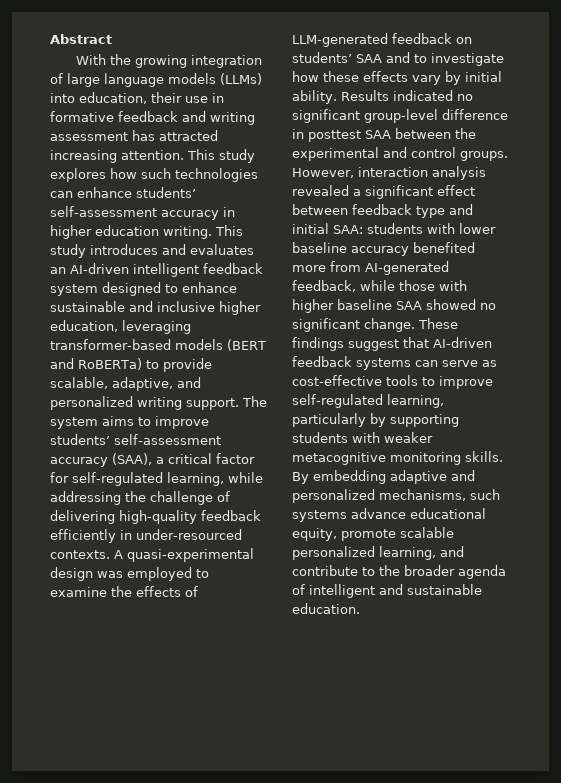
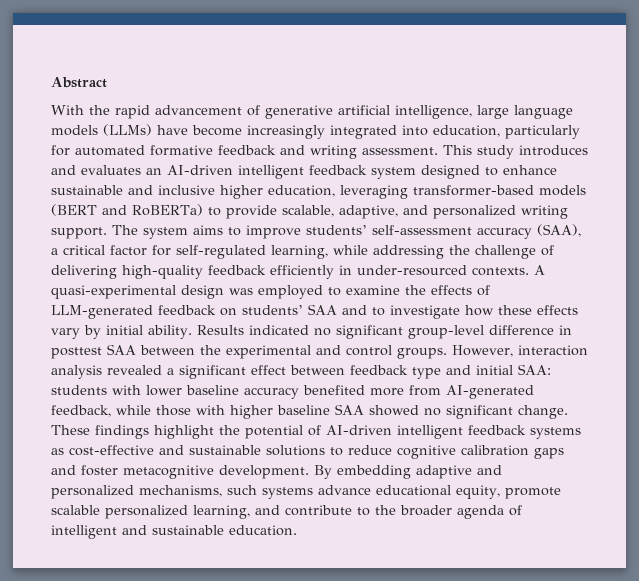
[134,55,262,68] [50,73,262,87] [50,92,224,104] [50,111,255,125] [50,130,218,141] [50,149,255,163] [50,168,258,182] [50,187,196,198] [50,206,235,220] [50,225,212,239] growing integration of large language models (LLMs) into education, their use in formative feedback and writing assessment has attracted increasing attention. This study explores how such technologies can enhance students’ self-assessment accuracy in higher education writing. -> [115,105,573,119] [51,124,580,139] [51,145,438,159] rapid advancement of generative artificial intelligence, large language models (LLMs) have become increasingly integrated into education, particularly for automated formative feedback and writing assessment.
[348,337,492,351] [292,356,497,370] [292,375,493,389] [292,394,444,408] [292,413,459,427] [292,432,433,443] [292,451,503,465] suggest that AI-driven feedback systems can serve as cost-effective tools to improve self-regulated learning, particularly by supporting students with weaker metacognitive monitoring skills. -> [154,425,581,439] [51,445,564,459] [51,465,309,479] highlight the potential of AI-driven intelligent feedback systems as cost-effective and sustainable solutions to reduce cognitive calibration gaps and foster metacognitive development.

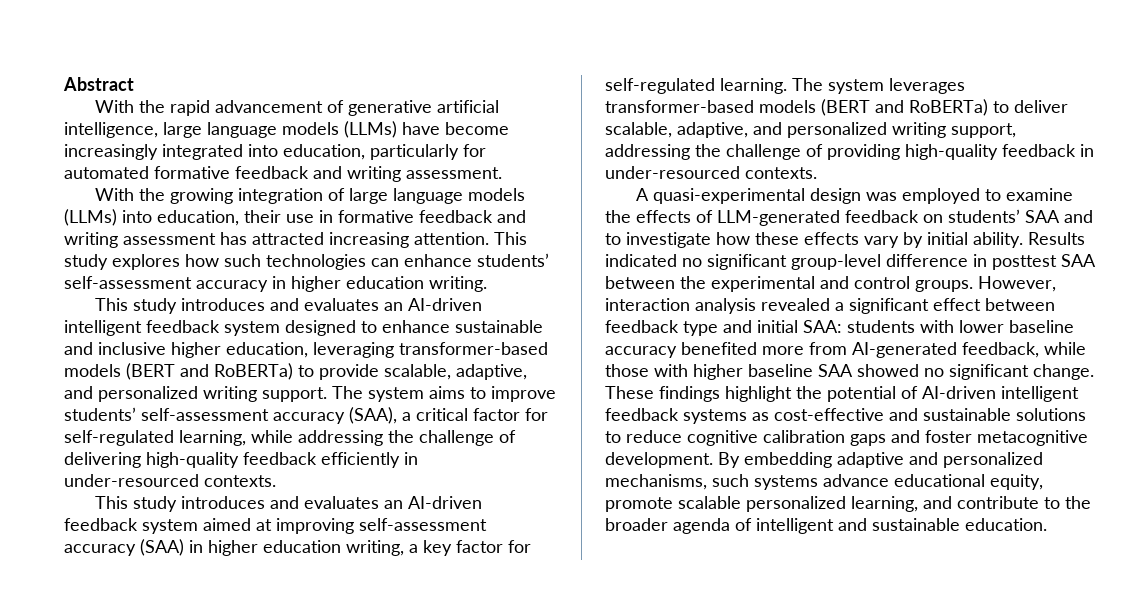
(438, 151) none -> [95,188,526,204] [64,209,526,226] [64,232,527,248] [64,253,549,270] [64,276,487,292] // With the growing integration of large language models (LLMs) into education, their use in formative feedback and writing assessment has attracted increasing attention. This study explores how such technologies can enhance students’ self-assessment accuracy in higher education writing. //
(529, 271) none -> [95,496,483,512] [64,518,487,534] [64,539,531,556] [605,78,965,94] [605,99,1068,116] [605,122,1016,138] [605,144,1094,160] [605,166,817,179] // This study introduces and evaluates an AI-driven feedback system aimed at improving self-assessment accuracy (SAA) in higher education writing, a key factor for self-regulated learning. The system leverages transformer-based models (BERT and RoBERTa) to deliver scalable, adaptive, and personalized writing support, addressing the challenge of providing high-quality feedback in under-resourced contexts. //

